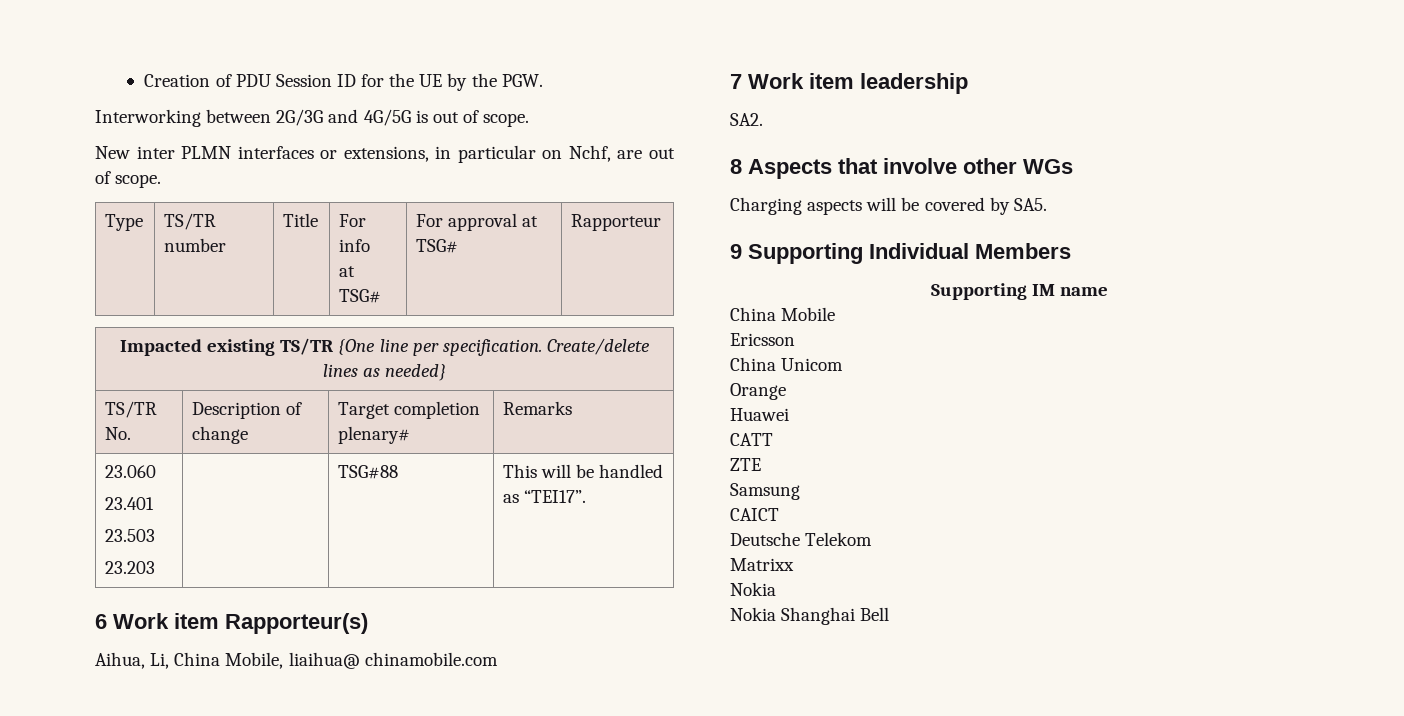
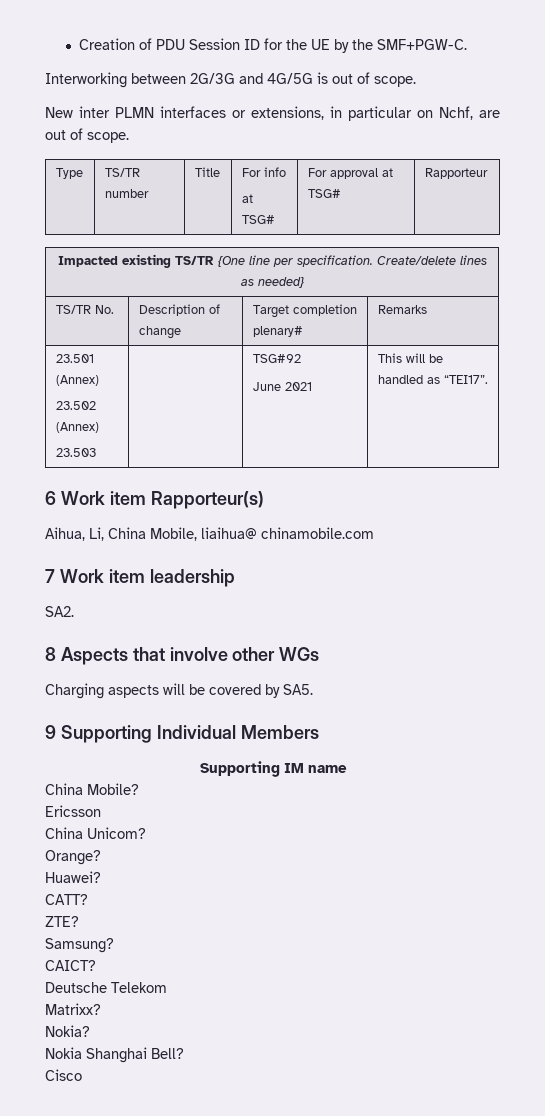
[501,74,543,87] PGW. -> [377,39,468,50] SMF+PGW-C.
[105,465,157,478] [105,497,155,510] [105,529,156,542] [105,561,156,574] [338,465,399,479] 23.060 // 23.401 // 23.503 // 23.203 | | TSG#88 -> [55,354,94,363] [55,375,99,386] [55,401,96,410] [55,422,99,433] [55,448,96,457] [252,354,301,363] [252,382,312,391] 23.501 (Annex) // 23.502 (Annex) // 23.503 | | TSG#92 // June 2021
[781,307,836,321] Mobile -> [87,783,139,795] Mobile?
[781,358,844,371] [730,383,786,400] [730,408,789,421] [730,433,773,446] [730,458,761,471] [730,483,800,500] [730,508,779,521] Unicom // Orange // Huawei // CATT // ZTE // Samsung // CAICT -> [87,827,146,839] [45,850,101,865] [45,871,101,883] [45,894,88,905] [45,916,79,927] [45,938,114,953] [45,960,96,971] Unicom? // Orange? // Huawei? // CATT? // ZTE? // Samsung? // CAICT?
[730,558,794,571] [730,582,776,596] Matrixx // Nokia -> [45,1003,101,1015] [45,1025,90,1037] Matrixx? // Nokia?
[860,607,890,621] Bell -> [151,1048,184,1059] [45,1069,82,1081] Bell? // Cisco

